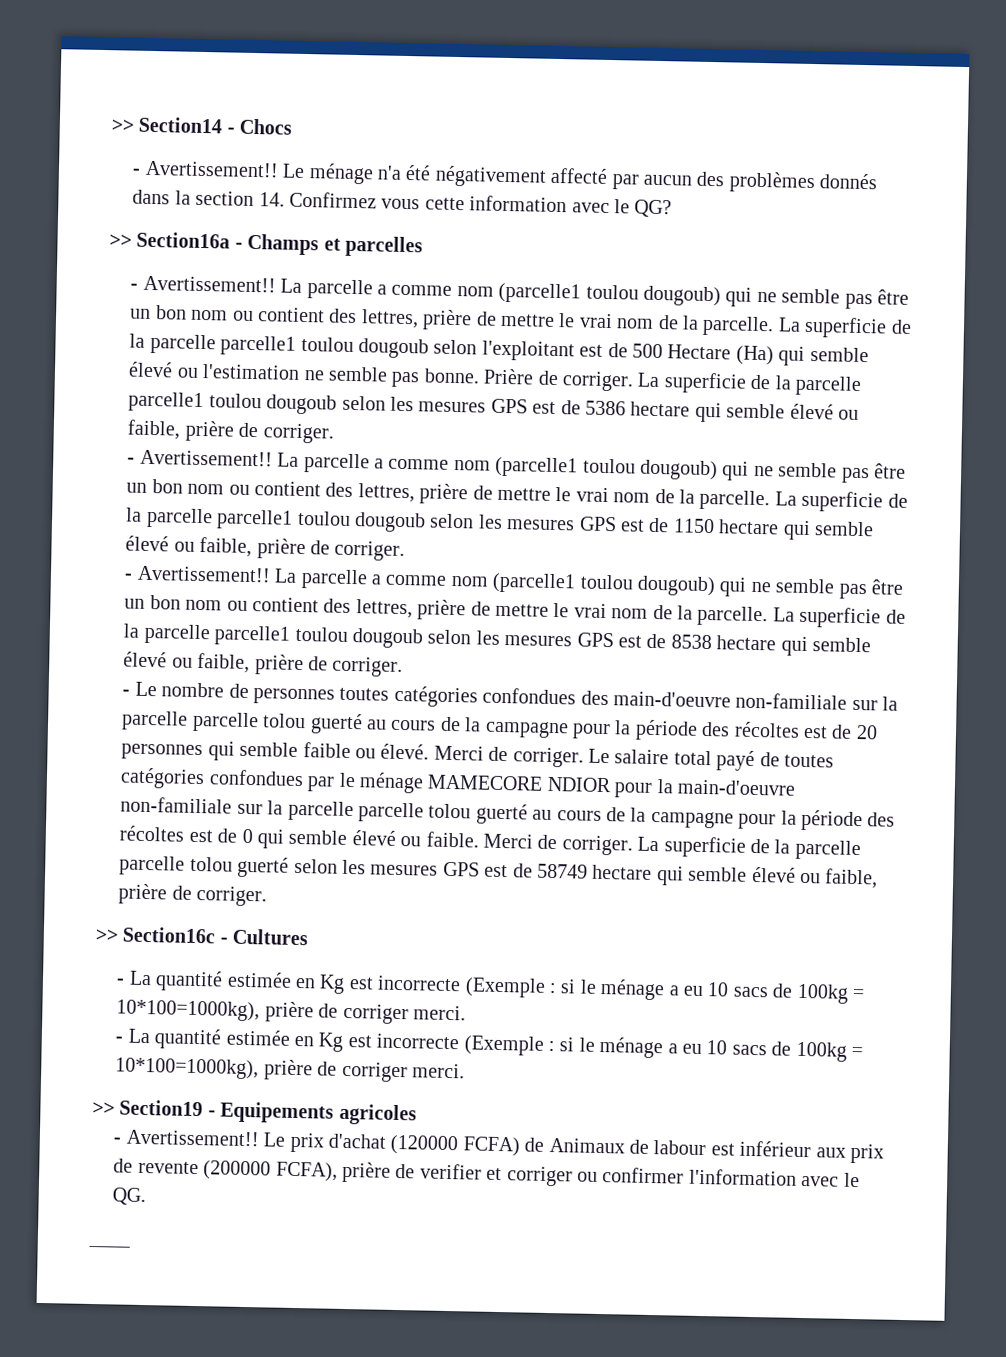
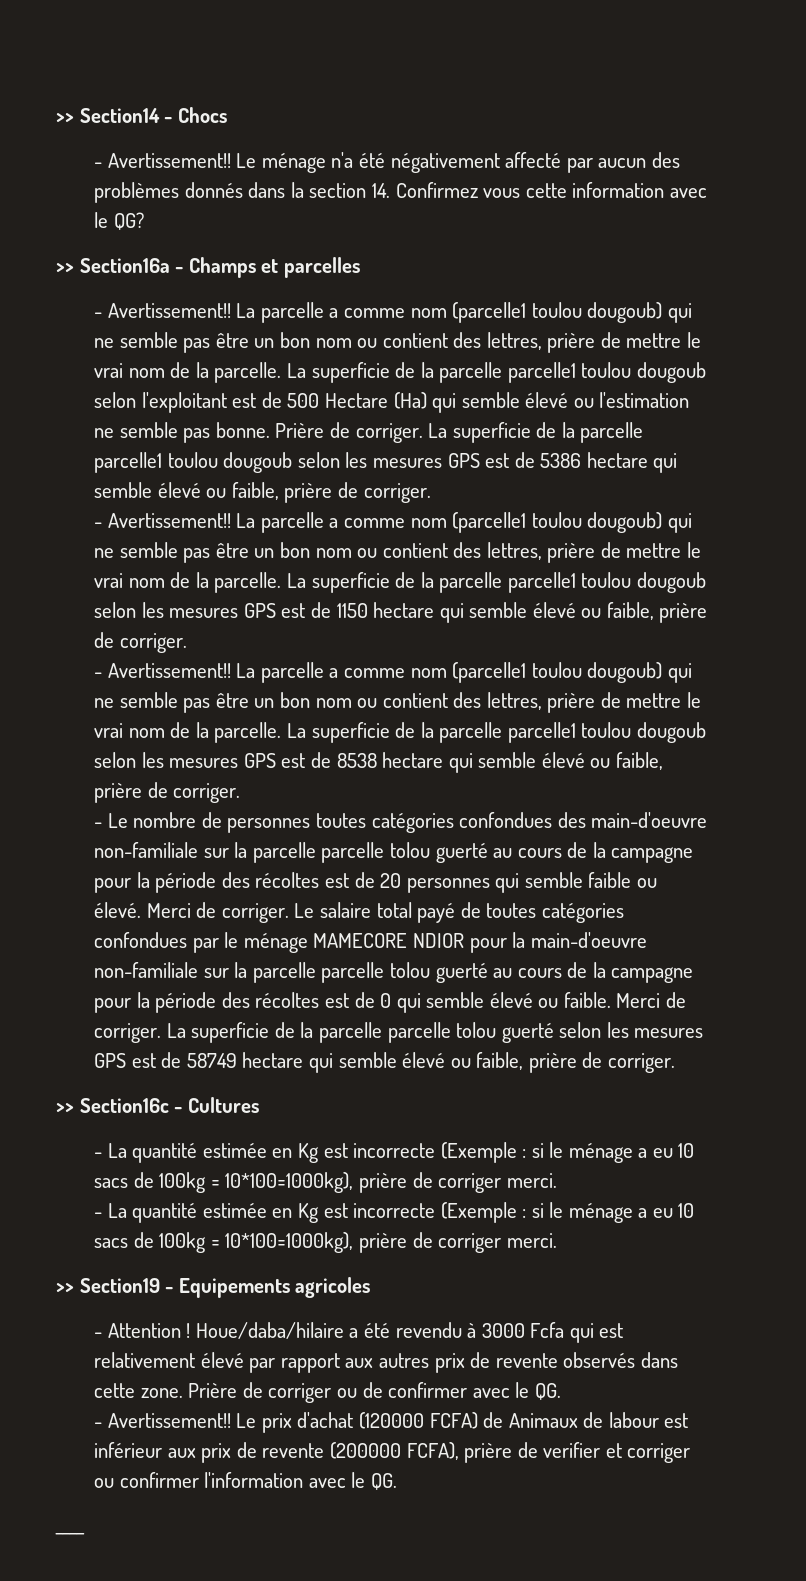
(417, 1114) none -> [94,1322,624,1343] [94,1352,678,1373] [94,1382,561,1403] // - Attention ! Houe/daba/hilaire a été revendu à 3000 Fcfa qui est relativement élevé par rapport aux autres prix de revente observés dans cette zone. Prière de corriger ou de confirmer avec le QG.

